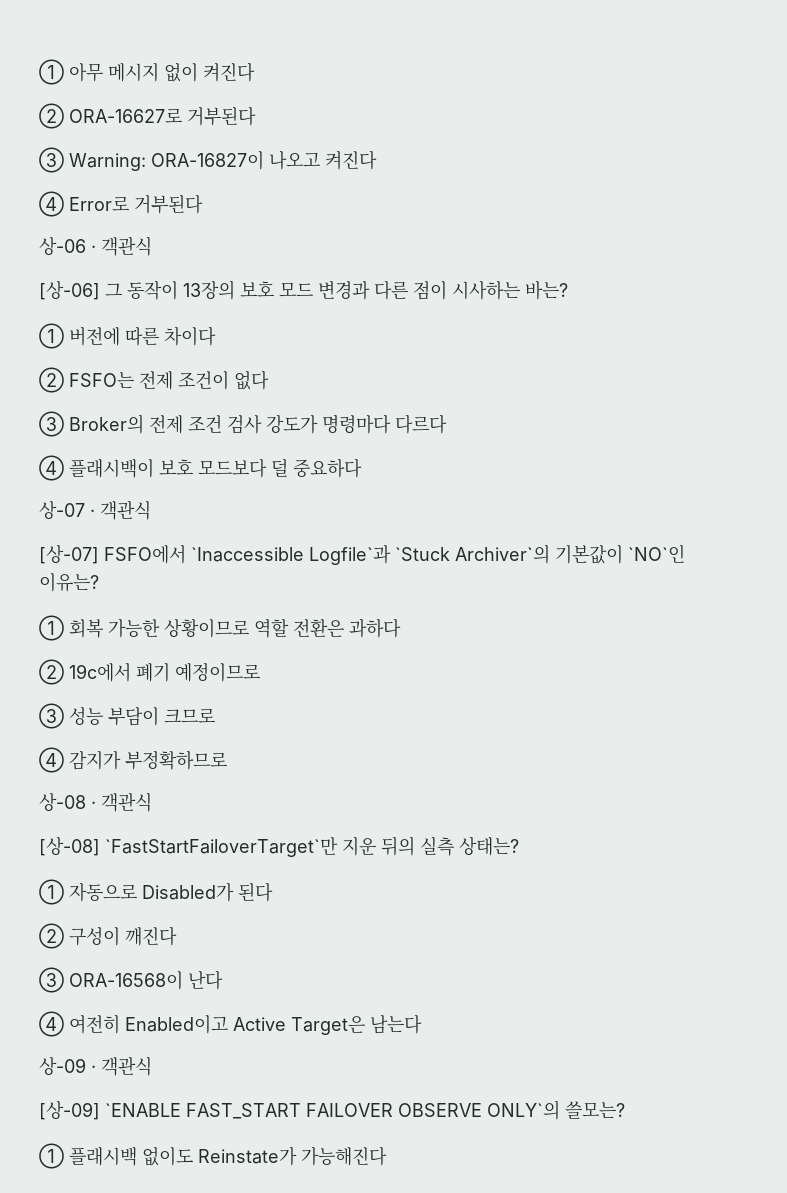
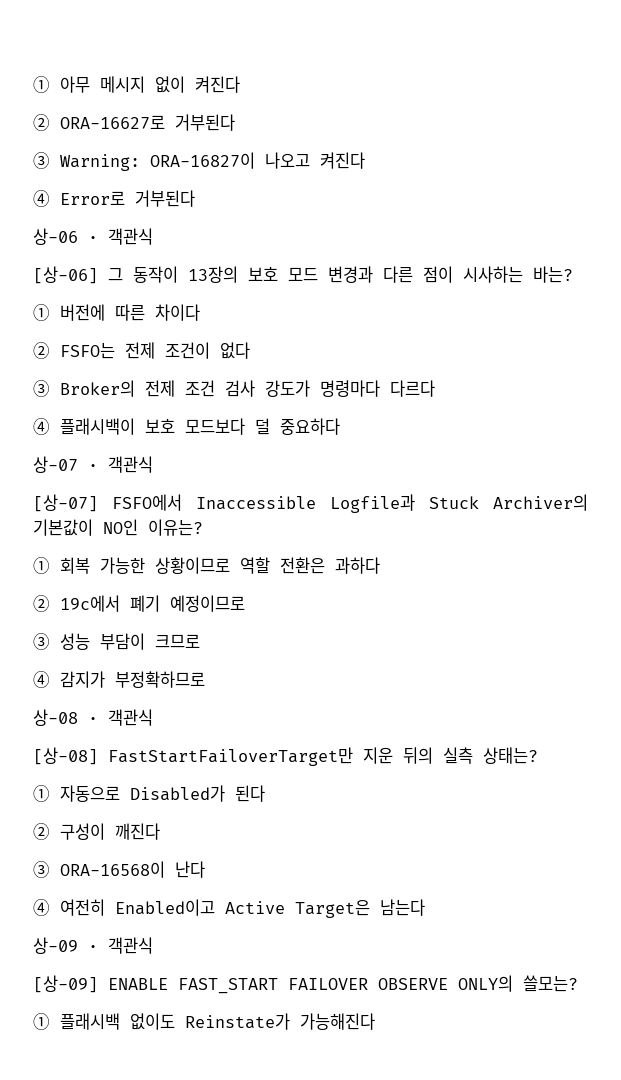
[191,544,685,565] `Inaccessible Logfile`과 `Stuck Archiver`의 기본값이 `NO`인 -> [196,494,588,513] [33,519,138,536] Inaccessible Logfile과 Stuck Archiver의 기본값이 NO인
[105,837,338,857] `FastStartFailoverTarget`만 -> [108,747,353,766] FastStartFailoverTarget만
[105,1103,181,1117] `ENABLE -> [108,978,168,990] ENABLE
[487,1100,560,1120] ONLY`의 -> [458,975,513,992] ONLY의

